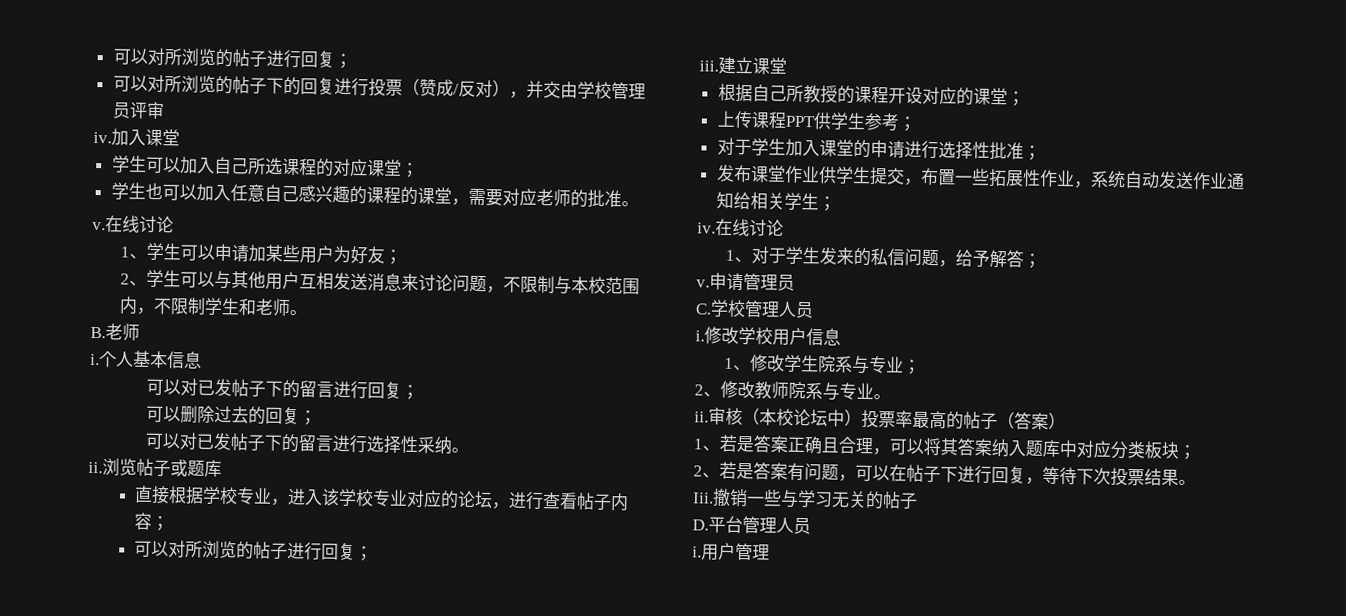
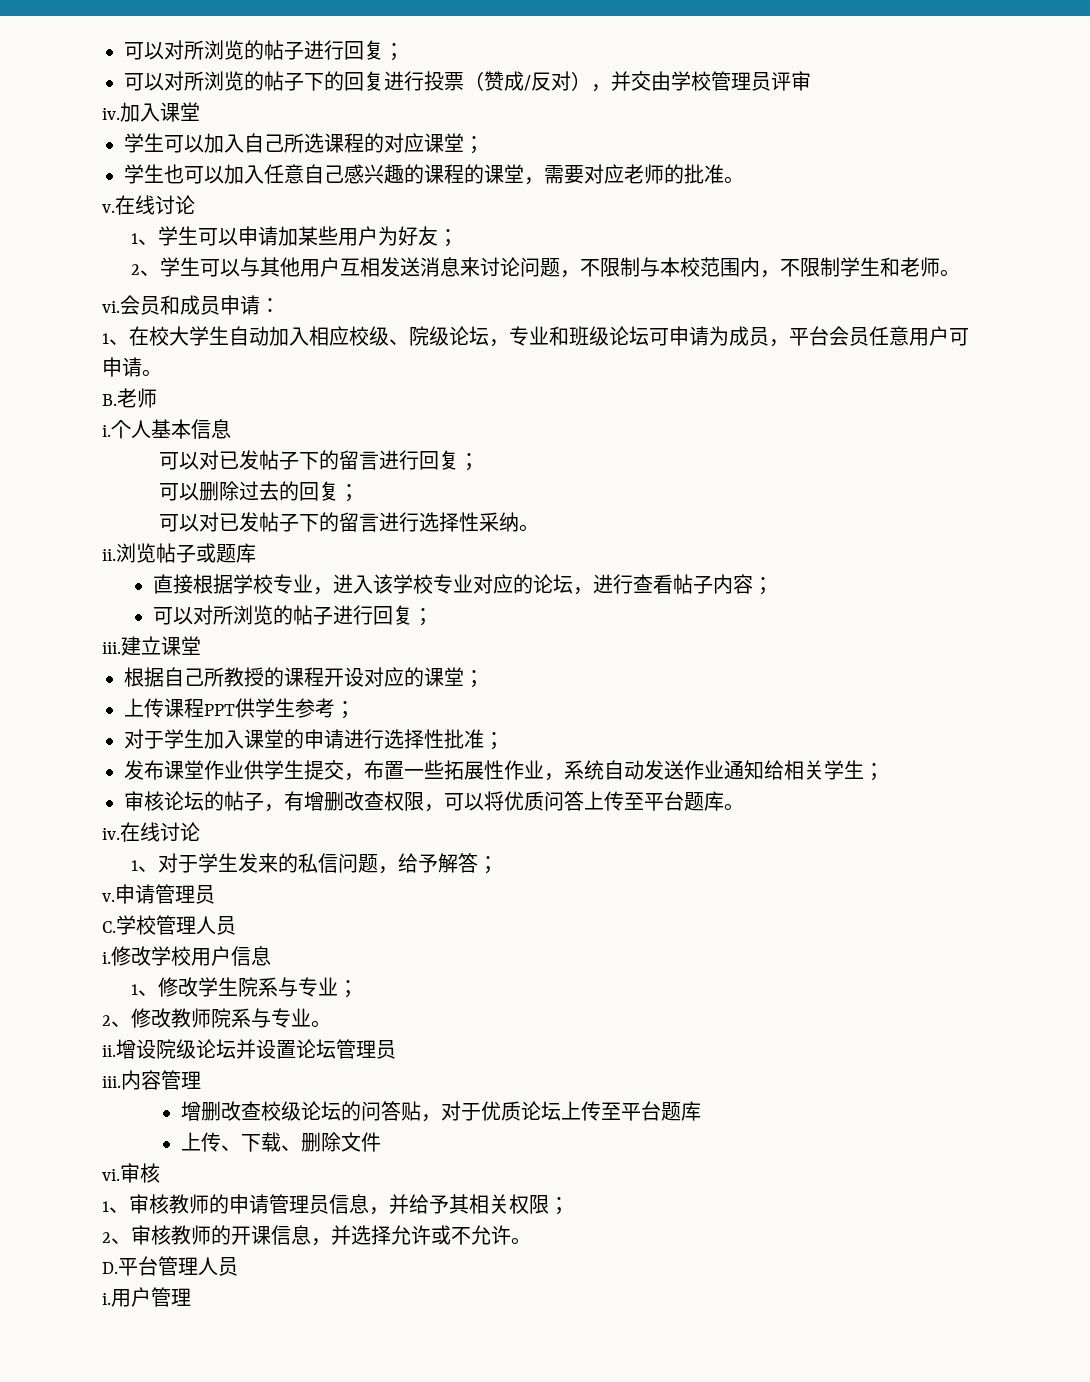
(307, 313) none -> [102,295,280,315] [102,326,969,347] [102,357,162,377] // vi.会员和成员申请： // 1、在校大学生自动加入相应校级、院级论坛，专业和班级论坛可申请为成员，平台会员任意用户可申请。
(836, 204) none -> [124,791,744,812] // 审核论坛的帖子，有增删改查权限，可以将优质问答上传至平台题库。
[708,407,1066,431] [693,434,1196,461] [693,461,1196,487] [692,488,918,510] 审核（本校论坛中）投票率最高的帖子（答案） // 1、若是答案正确且合理，可以将其答案纳入题库中对应分类板块； // 2、若是答案有问题，可以在帖子下进行回复，等待下次投票结果。 // Iii.撤销一些与学习无关的帖子 -> [116,1039,396,1059] [102,1070,201,1090] [181,1101,702,1122] [181,1132,382,1152] [102,1163,160,1183] [102,1194,569,1215] [102,1225,531,1246] 增设院级论坛并设置论坛管理员 // iii.内容管理 // 增删改查校级论坛的问答贴，对于优质论坛上传至平台题库 // 上传、下载、删除文件 // vi.审核 // 1、审核教师的申请管理员信息，并给予其相关权限； // 2、审核教师的开课信息，并选择允许或不允许。

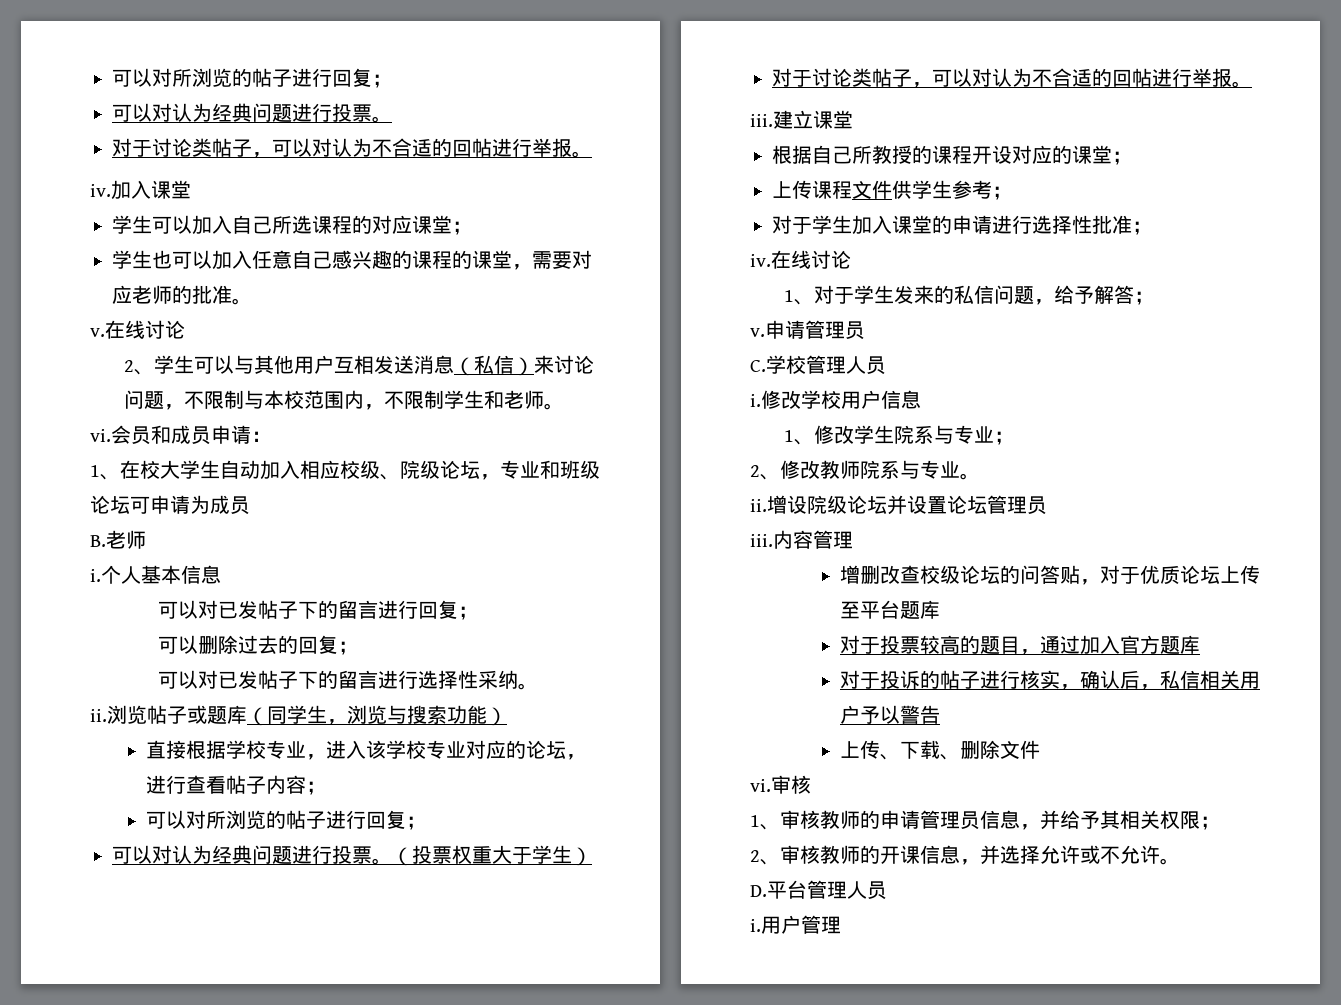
[124,40,404,61] [124,71,811,92] 可以对所浏览的帖子进行回复； // 可以对所浏览的帖子下的回复进行投票（赞成/反对），并交由学校管理员评审 -> [112,68,392,88] [112,103,392,123] [112,138,592,158] 可以对所浏览的帖子进行回复； // 可以对认为经典问题进行投票。 // 对于讨论类帖子，可以对认为不合适的回帖进行举报。
[130,226,458,247] // 1、学生可以申请加某些用户为好友； -> (185, 329) none
(460, 267) none -> [454,355,535,376] （私信）
[769,326,969,347] [102,357,162,377] ，平台会员任意用户可申请。 -> (250, 505) none
(256, 553) none -> [247,705,507,726] （同学生，浏览与搜索功能）
(433, 617) none -> [112,845,592,866] [772,68,1252,88] // 可以对认为经典问题进行投票。（投票权重大于学生） // 对于讨论类帖子，可以对认为不合适的回帖进行举报。
[204,704,235,716] PPT -> [852,180,892,199] 文件
[124,760,884,781] [124,791,744,812] // 发布课堂作业供学生提交，布置一些拓展性作业，系统自动发送作业通知给相关学生； // 审核论坛的帖子，有增删改查权限，可以将优质问答上传至平台题库。 -> (1152, 228) none
(702, 1111) none -> [840,635,1201,655] [840,670,1261,690] [840,705,941,724] // 对于投票较高的题目，通过加入官方题库 // 对于投诉的帖子进行核实，确认后，私信相关用户予以警告

